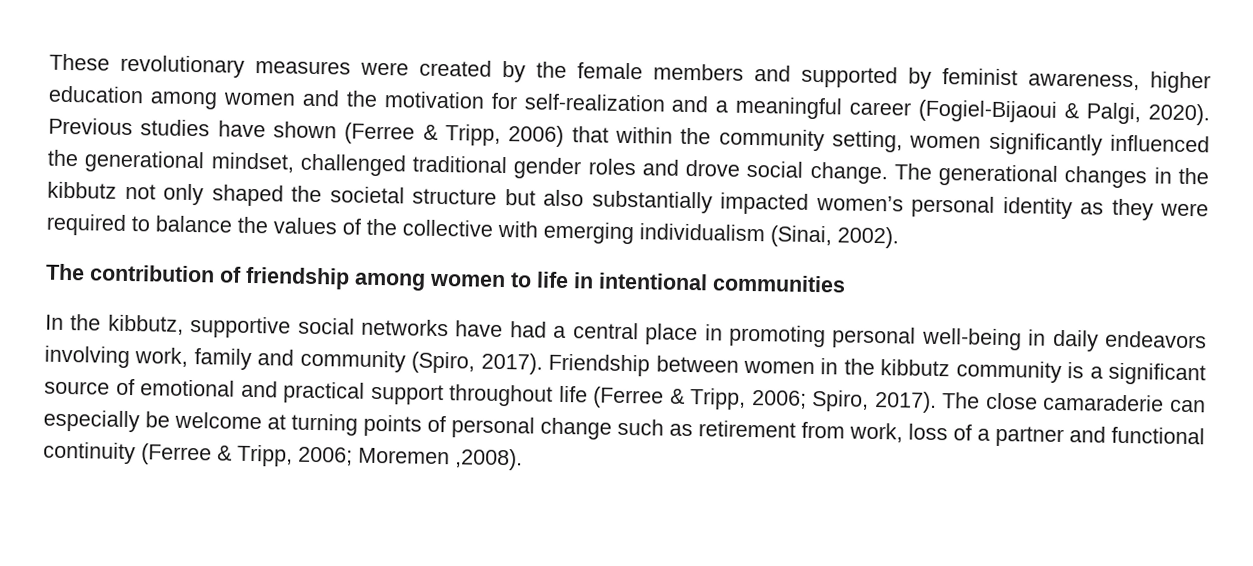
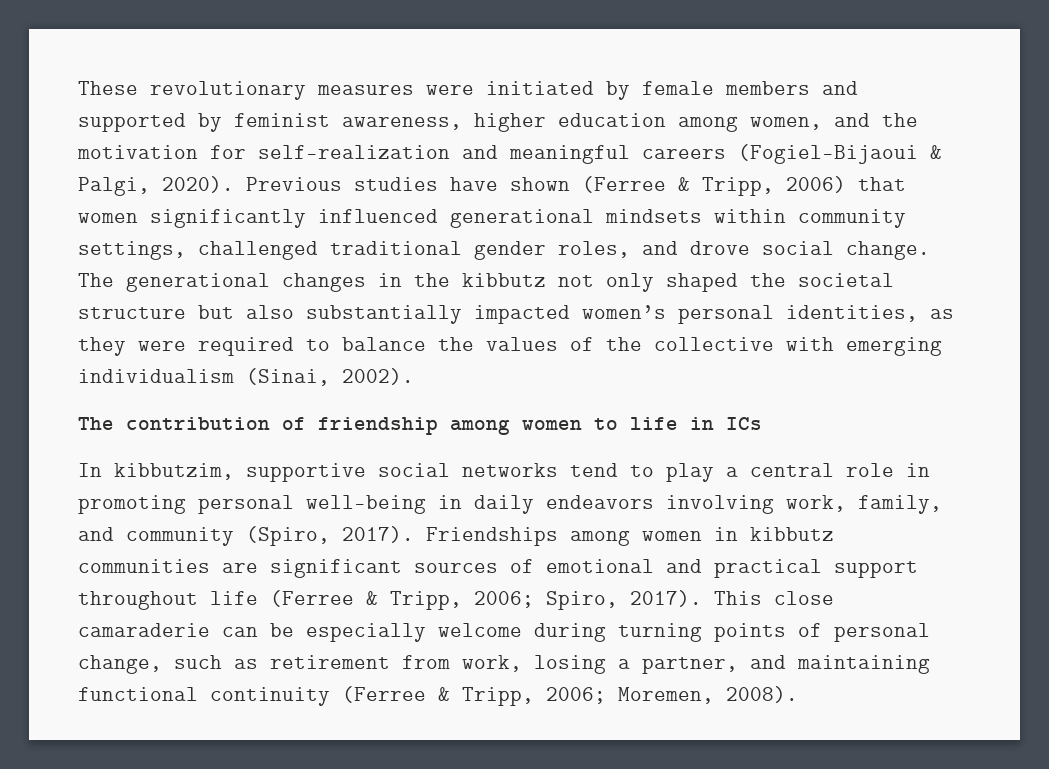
[419,59,567,83] created by the -> [486,81,630,100] initiated by
[222,92,295,106] women -> [750,117,822,130] women,
[715,96,912,120] a meaningful career -> [509,145,726,164] meaningful careers
[615,126,1211,156] [47,149,295,174] within the community setting, women significantly influenced the generational mindset, -> [78,209,906,228] [78,241,186,260] women significantly influenced generational mindsets within community settings,
[587,158,636,176] roles -> [558,241,630,258] roles,
[1002,197,1073,220] identity -> [786,305,918,322] identities,
[598,272,846,293] intentional communities -> [726,417,762,430] ICs
[70,314,184,335] the kibbutz, -> [114,463,234,480] kibbutzim,
[455,320,547,338] have had -> [570,463,714,482] tend to play
[645,323,699,346] place -> [846,463,894,477] role
[193,348,252,370] family -> [858,495,942,514] family,
[548,353,1206,386] [44,380,110,395] Friendship between women in the kibbutz community is a significant source -> [426,527,834,546] [78,559,498,578] Friendships among women in kibbutz communities are significant sources
[942,392,981,409] The -> [714,591,762,605] This
[43,409,286,433] especially be welcome at -> [270,623,606,642] be especially welcome during
[540,417,612,440] change -> [78,655,162,674] change,
[908,423,1106,448] loss of a partner and -> [534,655,930,674] losing a partner, and maintaining
[358,447,523,471] Moremen ,2008). -> [618,686,798,704] Moremen, 2008).

